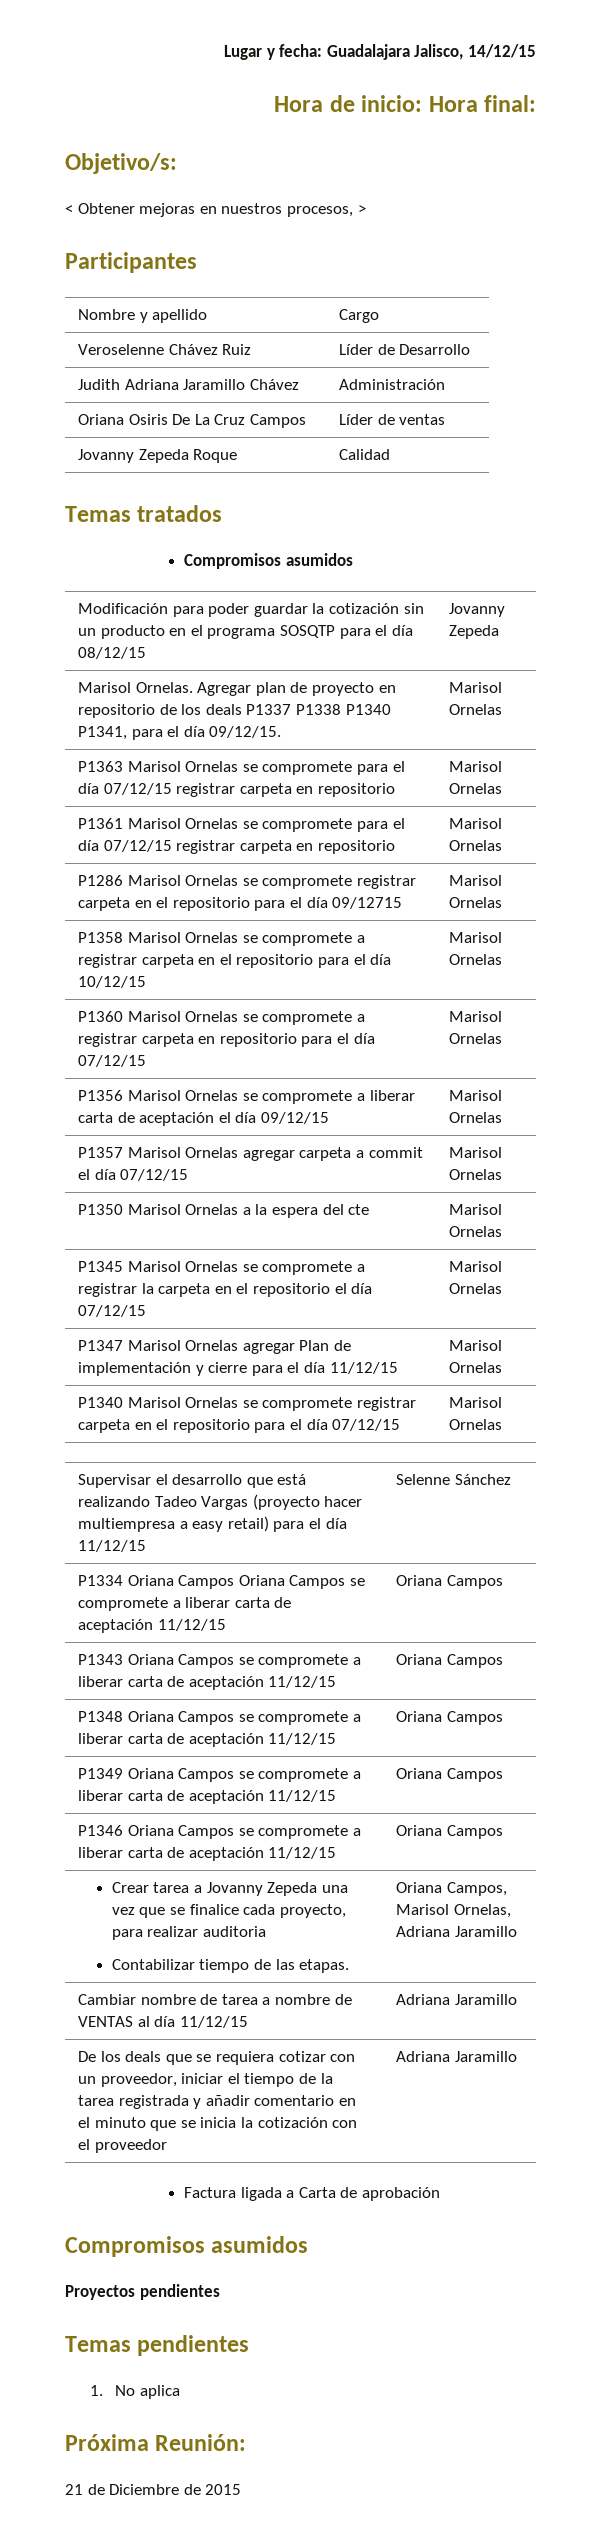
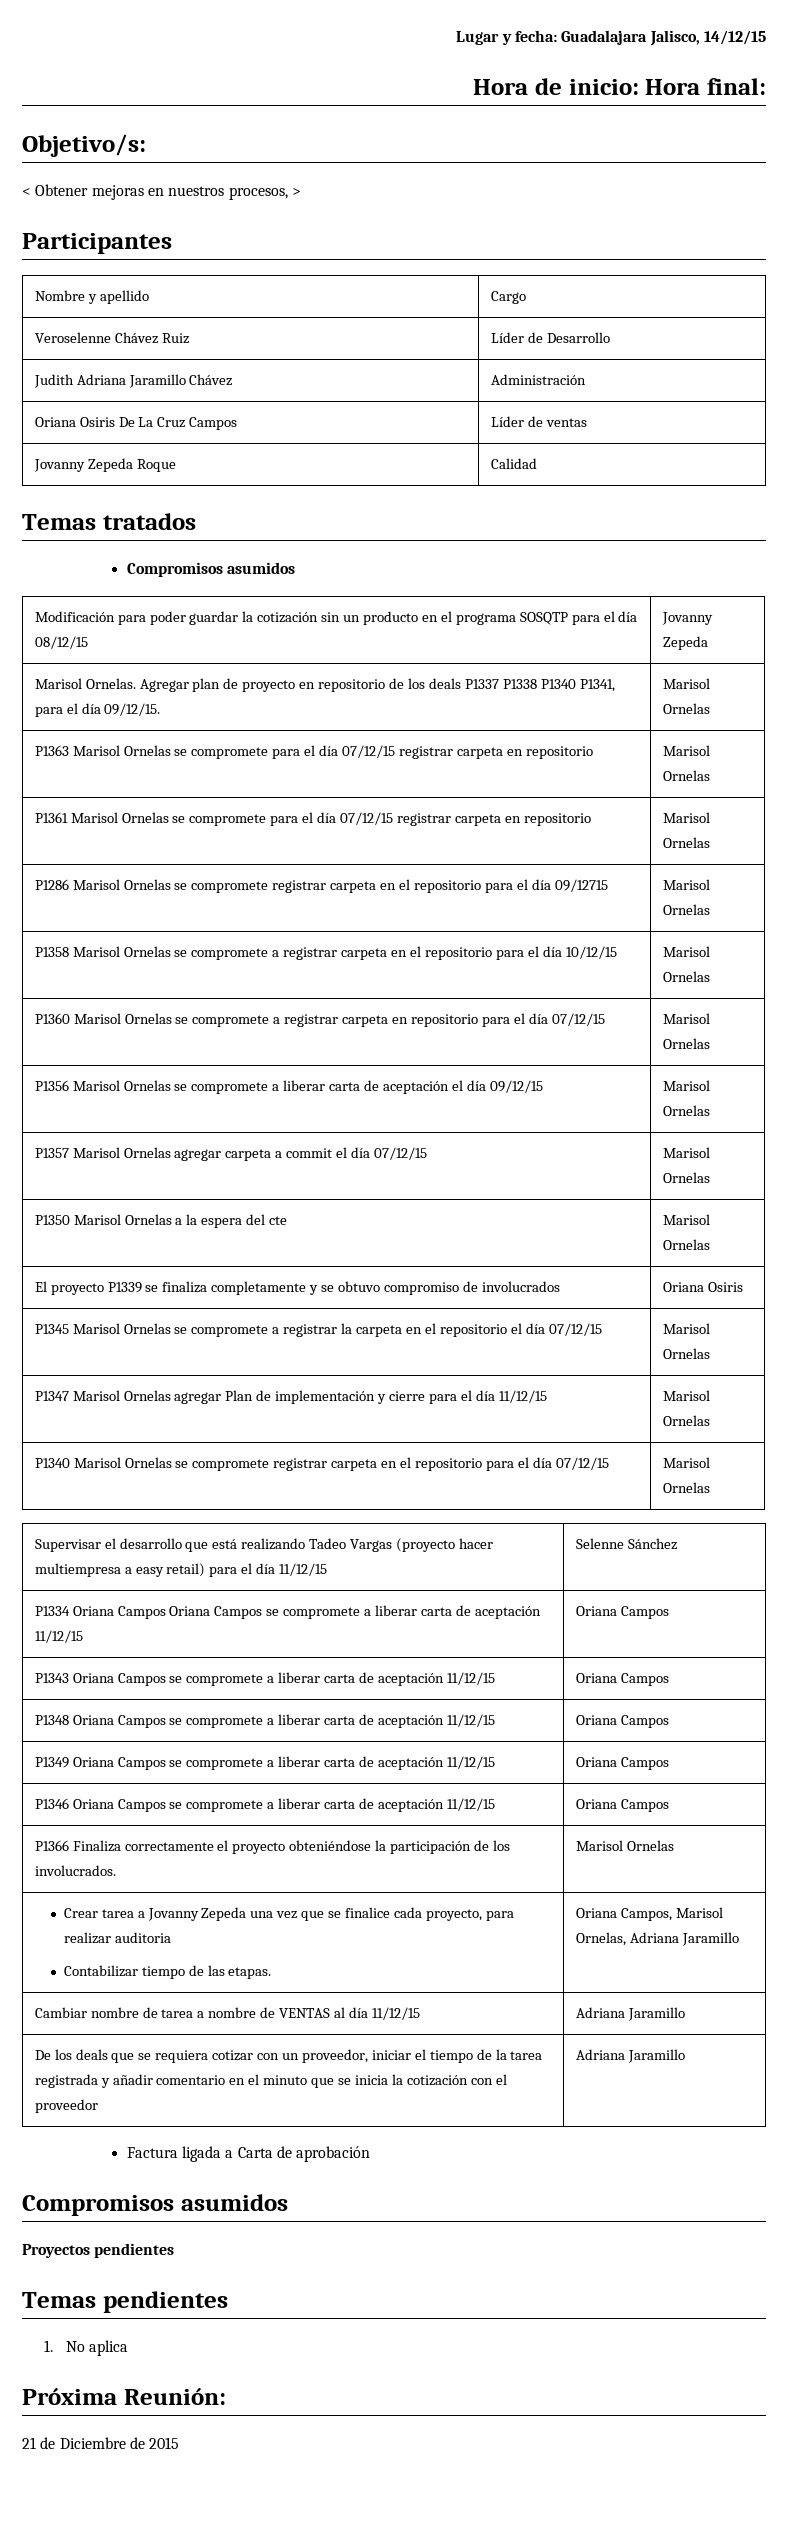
(503, 1231) none -> [34,1281,560,1295] [662,1282,743,1292] // El proyecto P1339 se finaliza completamente y se obtuvo compromiso de involucrados | Oriana Osiris
(503, 1832) none -> [34,1840,510,1854] [34,1865,116,1876] [575,1840,674,1851] // P1366 Finaliza correctamente el proyecto obteniéndose la participación de los involucrados. | Marisol Ornelas

